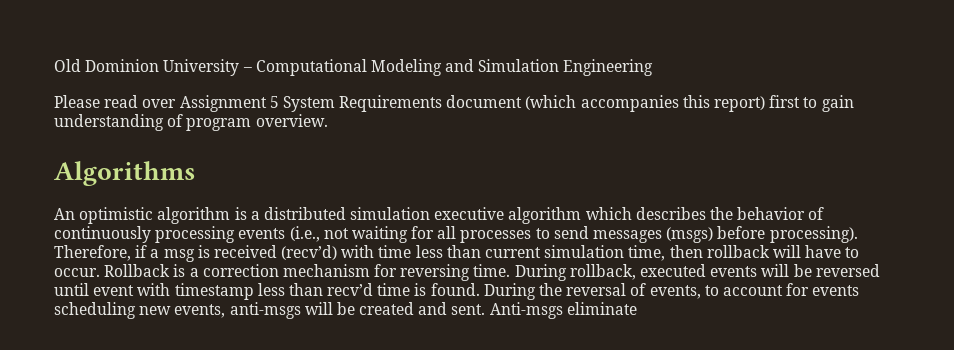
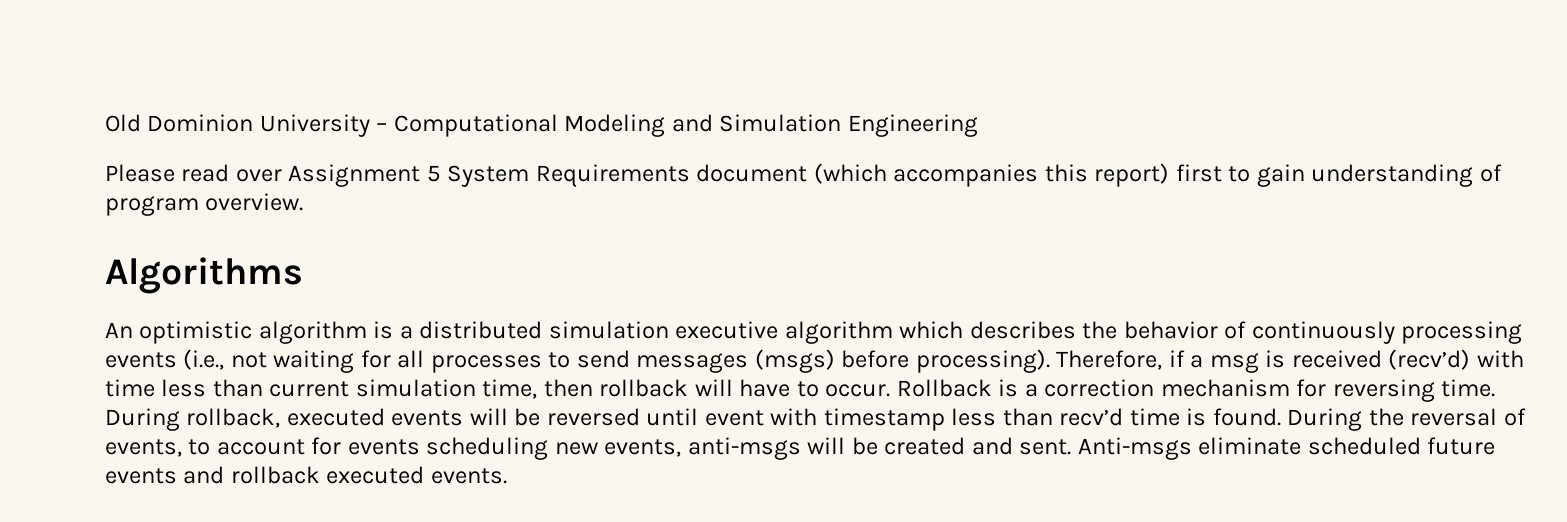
(637, 308) none -> [1307,437,1496,455] [105,466,507,484] scheduled future events and rollback executed events.

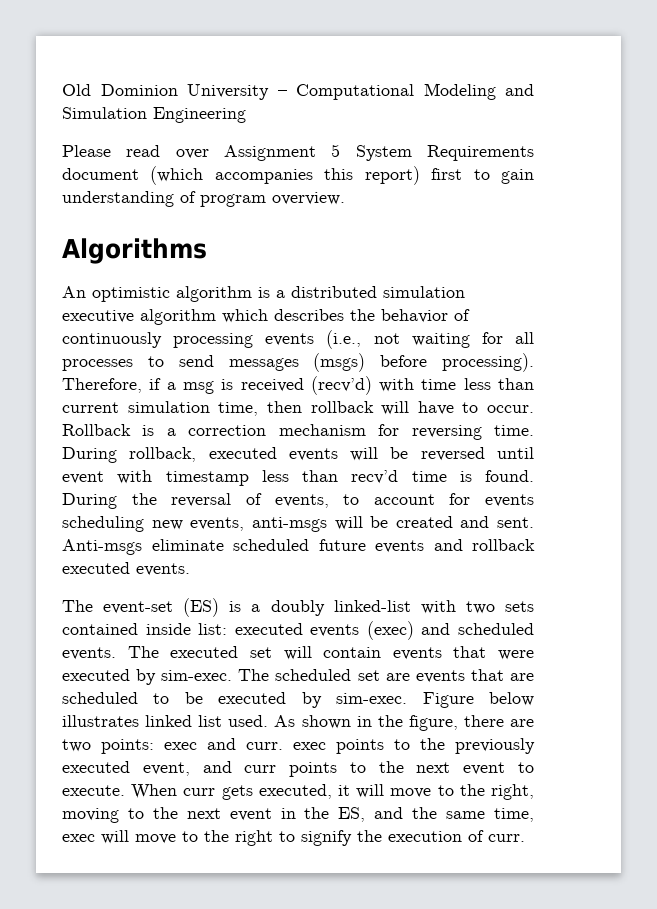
(507, 476) none -> [62,598,534,617] [62,621,534,640] [62,646,534,660] [62,669,534,685] [62,692,534,708] [62,715,535,731] [62,738,535,754] [62,761,534,777] [62,784,534,800] [62,807,535,823] [62,830,525,846] // The event-set (ES) is a doubly linked-list with two sets contained inside list: executed events (exec) and scheduled events. The executed set will contain events that were executed by sim-exec. The scheduled set are events that are scheduled to be executed by sim-exec. Figure below illustrates linked list used. As shown in the figure, there are two points: exec and curr. exec points to the previously executed event, and curr points to the next event to execute. When curr gets executed, it will move to the right, moving to the next event in the ES, and the same time, exec will move to the right to signify the execution of curr.

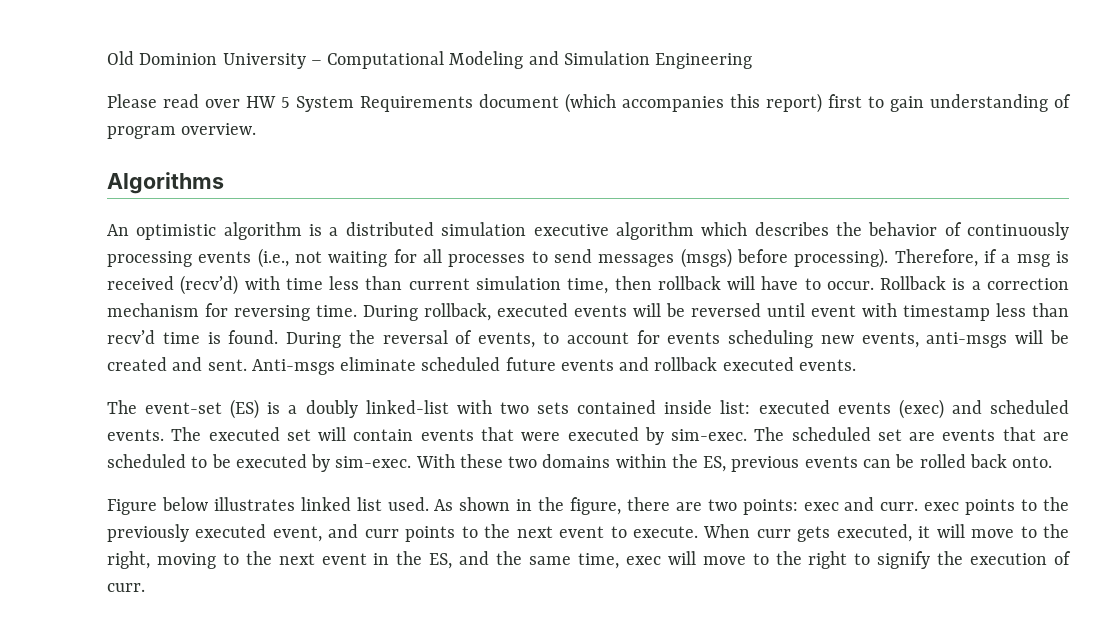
[224,145,316,161] Assignment -> [246,96,276,108] HW
(408, 698) none -> [415,454,1053,472] With these two domains within the ES, previous events can be rolled back onto. //

